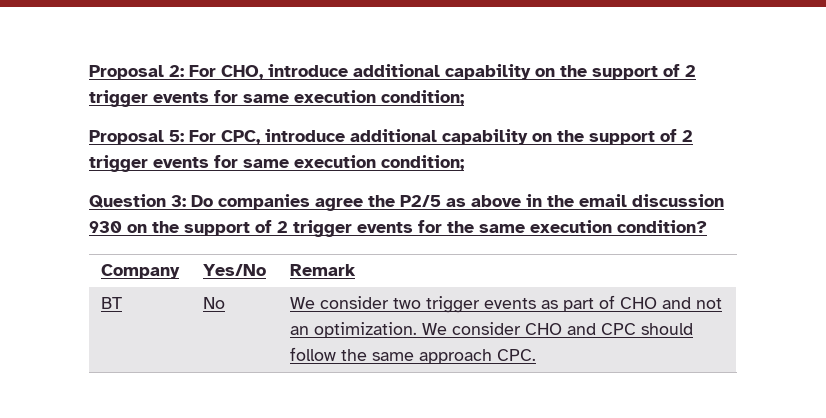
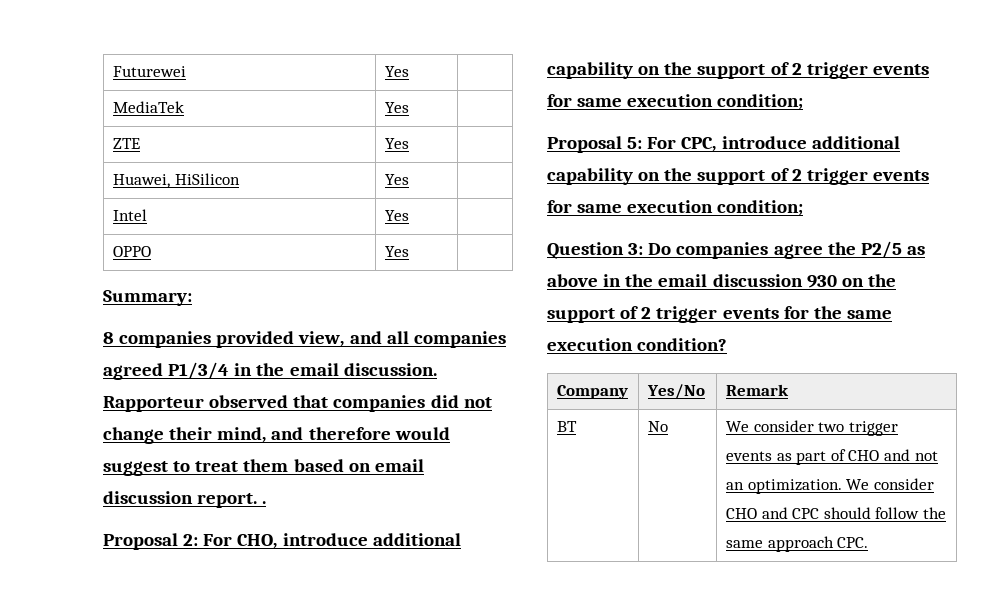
(89, 72) none -> [112,66,186,77] [384,66,409,77] [112,101,184,113] [384,102,409,113] [112,138,140,149] [384,138,409,149] [112,173,240,188] [384,174,409,185] [112,209,147,221] [384,210,409,221] [112,246,151,257] [384,246,409,257] [103,290,192,306] [103,331,506,348] [103,362,437,380] [103,395,492,412] [103,427,450,444] [103,459,424,476] [103,491,267,508] Futurewei | Yes | // MediaTek | Yes | // ZTE | Yes | // Huawei, HiSilicon | Yes | // Intel | Yes | // OPPO | Yes | // Summary: // 8 companies provided view, and all companies agreed P1/3/4 in the email discussion. Rapporteur observed that companies did not change their mind, and therefore would suggest to treat them based on email discussion report. . //

